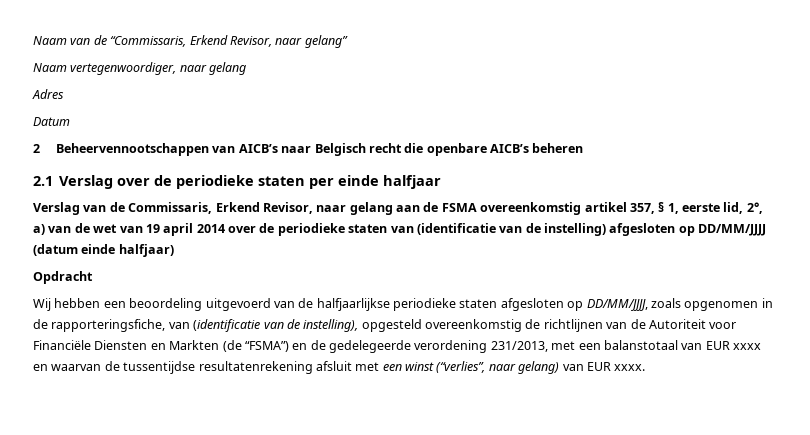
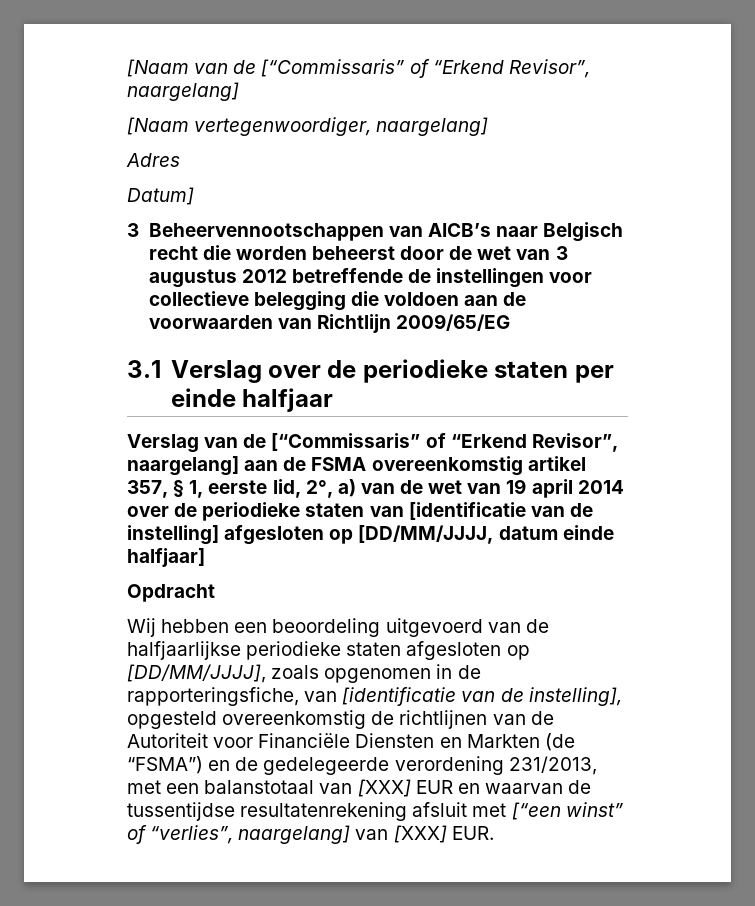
[33,35,348,48] [33,62,247,75] Naam van de “Commissaris, Erkend Revisor, naar gelang” // Naam vertegenwoordiger, naar gelang -> [127,59,590,78] [127,82,239,101] [127,117,489,136] [Naam van de [“Commissaris” of “Erkend Revisor”, naargelang] // [Naam vertegenwoordiger, naargelang]
[33,117,70,126] [33,144,40,153] Datum // 2 -> [127,187,194,205] [127,223,139,237] Datum] // 3
[426,143,584,156] [33,176,53,186] openbare AICB’s beheren // 2.1 -> [235,246,568,260] [148,268,593,288] [148,291,527,311] [148,314,510,333] [127,360,161,378] worden beheerst door de wet van 3 augustus 2012 betreffende de instellingen voor collectieve belegging die voldoen aan de voorwaarden van Richtlijn 2009/65/EG // 3.1
[128,202,393,215] Commissaris, Erkend Revisor, naar gelang -> [271,433,618,452] [127,456,239,476] [“Commissaris” of “Erkend Revisor”, naargelang]
[416,223,767,236] [33,244,174,257] (identificatie van de instelling) afgesloten op DD/MM/JJJJ (datum einde halfjaar) -> [408,502,593,520] [127,525,614,545] [127,548,205,567] [identificatie van de instelling] afgesloten op [DD/MM/JJJJ, datum einde halfjaar]
[586,299,648,311] DD/MM/JJJJ, -> [127,664,266,683] [DD/MM/JJJJ],
[193,319,359,332] (identificatie van de instelling), -> [342,687,622,706] [identificatie van de instelling],
[705,341,761,350] EUR xxxx -> [357,779,453,797] [XXX] EUR
[382,361,646,374] een winst (“verlies”, naar gelang) van EUR xxxx. -> [511,802,624,820] [127,825,494,844] [“een winst” of “verlies”, naargelang] van [XXX] EUR.

